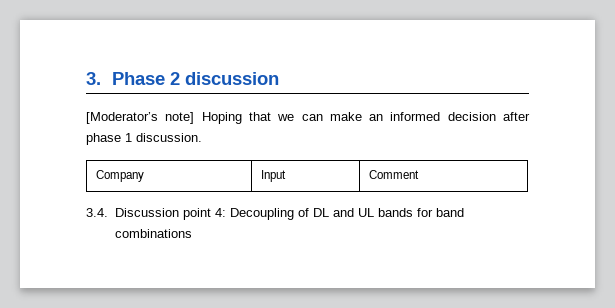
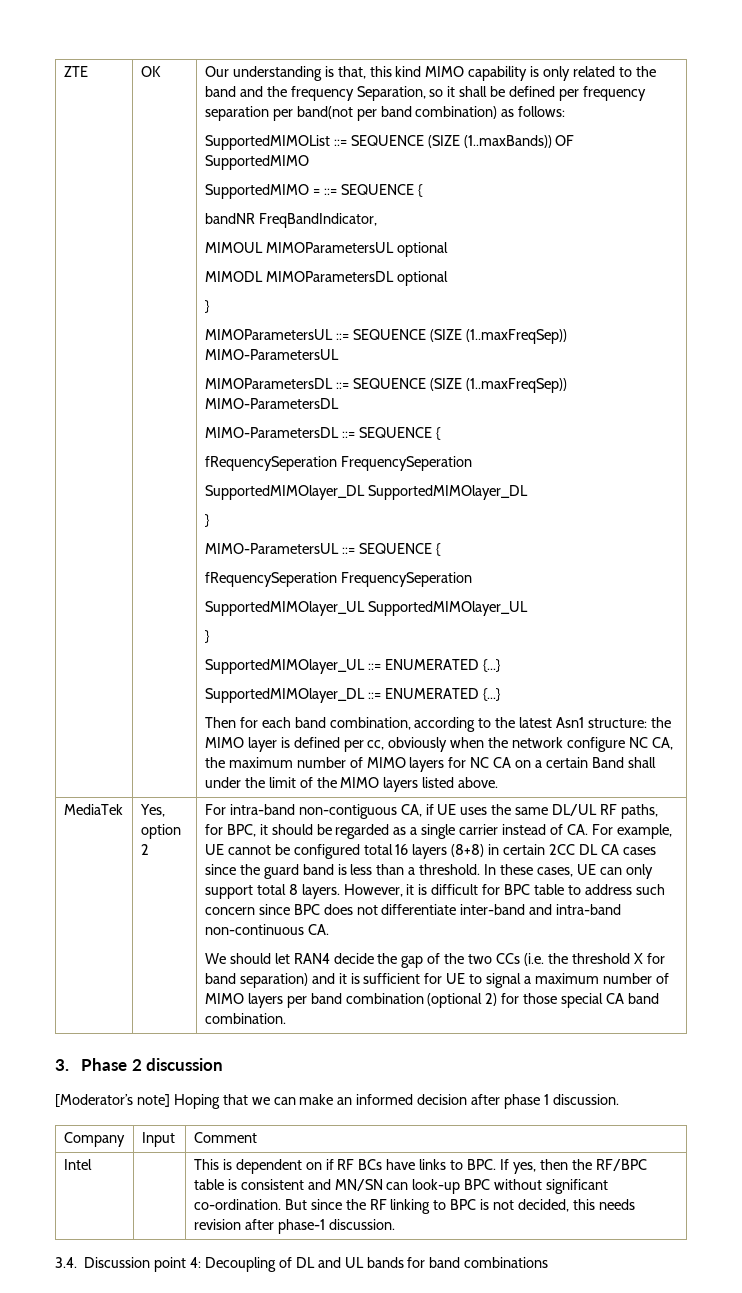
(86, 78) none -> [63,66,88,77] [140,66,161,77] [204,66,656,81] [204,86,646,101] [204,106,566,121] [204,135,575,150] [204,155,309,170] [204,184,423,199] [204,213,377,228] [204,242,448,257] [204,271,448,286] [204,300,210,313] [204,329,567,344] [204,349,339,360] [204,378,567,393] [204,398,339,409] [204,427,441,440] [204,456,472,471] [204,485,528,500] [204,514,210,527] [204,543,441,556] [204,572,472,587] [204,601,528,616] [204,630,210,643] [204,659,501,674] [204,688,501,703] [204,717,671,732] [204,737,673,752] [204,757,656,772] [204,777,499,792] [63,804,123,815] [139,804,165,817] [140,824,181,839] [140,844,149,855] [204,804,658,819] [204,824,672,839] [204,844,656,859] [204,864,653,879] [204,884,665,899] [204,904,622,915] [204,924,329,935] [204,953,665,968] [204,973,669,988] [204,993,659,1008] [204,1013,286,1024] ZTE | OK | Our understanding is that, this kind MIMO capability is only related to the band and the frequency Separation, so it shall be defined per frequency separation per band(not per band combination) as follows: // SupportedMIMOList ::= SEQUENCE (SIZE (1..maxBands)) OF SupportedMIMO // SupportedMIMO = ::= SEQUENCE { // bandNR FreqBandIndicator, // MIMOUL MIMOParametersUL optional // MIMODL MIMOParametersDL optional // } // MIMOParametersUL ::= SEQUENCE (SIZE (1..maxFreqSep)) MIMO-ParametersUL // MIMOParametersDL ::= SEQUENCE (SIZE (1..maxFreqSep)) MIMO-ParametersDL // MIMO-ParametersDL ::= SEQUENCE { // fRequencySeperation FrequencySeperation // SupportedMIMOlayer_DL SupportedMIMOlayer_DL // } // MIMO-ParametersUL ::= SEQUENCE { // fRequencySeperation FrequencySeperation // SupportedMIMOlayer_UL SupportedMIMOlayer_UL // } // SupportedMIMOlayer_UL ::= ENUMERATED {...} // SupportedMIMOlayer_DL ::= ENUMERATED {...} // Then for each band combination, according to the latest Asn1 structure: the MIMO layer is defined per cc, obviously when the network configure NC CA, the maximum number of MIMO layers for NC CA on a certain Band shall under the limit of the MIMO layers listed above. // MediaTek | Yes, option 2 | For intra-band non-contiguous CA, if UE uses the same DL/UL RF paths, for BPC, it should be regarded as a single carrier instead of CA. For example, UE cannot be configured total 16 layers (8+8) in certain 2CC DL CA cases since the guard band is less than a threshold. In these cases, UE can only support total 8 layers. However, it is difficult for BPC table to address such concern since BPC does not differentiate inter-band and intra-band non-continuous CA. // We should let RAN4 decide the gap of the two CCs (i.e. the threshold X for band separation) and it is sufficient for UE to signal a maximum number of MIMO layers per band combination (optional 2) for those special CA band combination. //
(419, 174) none -> [63,1159,92,1170] [193,1159,647,1174] [193,1179,609,1194] [193,1199,635,1214] [193,1219,395,1234] // Intel | | This is dependent on if RF BCs have links to BPC. If yes, then the RF/BPC table is consistent and MN/SN can look-up BPC without significant co-ordination. But since the RF linking to BPC is not decided, this needs revision after phase-1 discussion.

